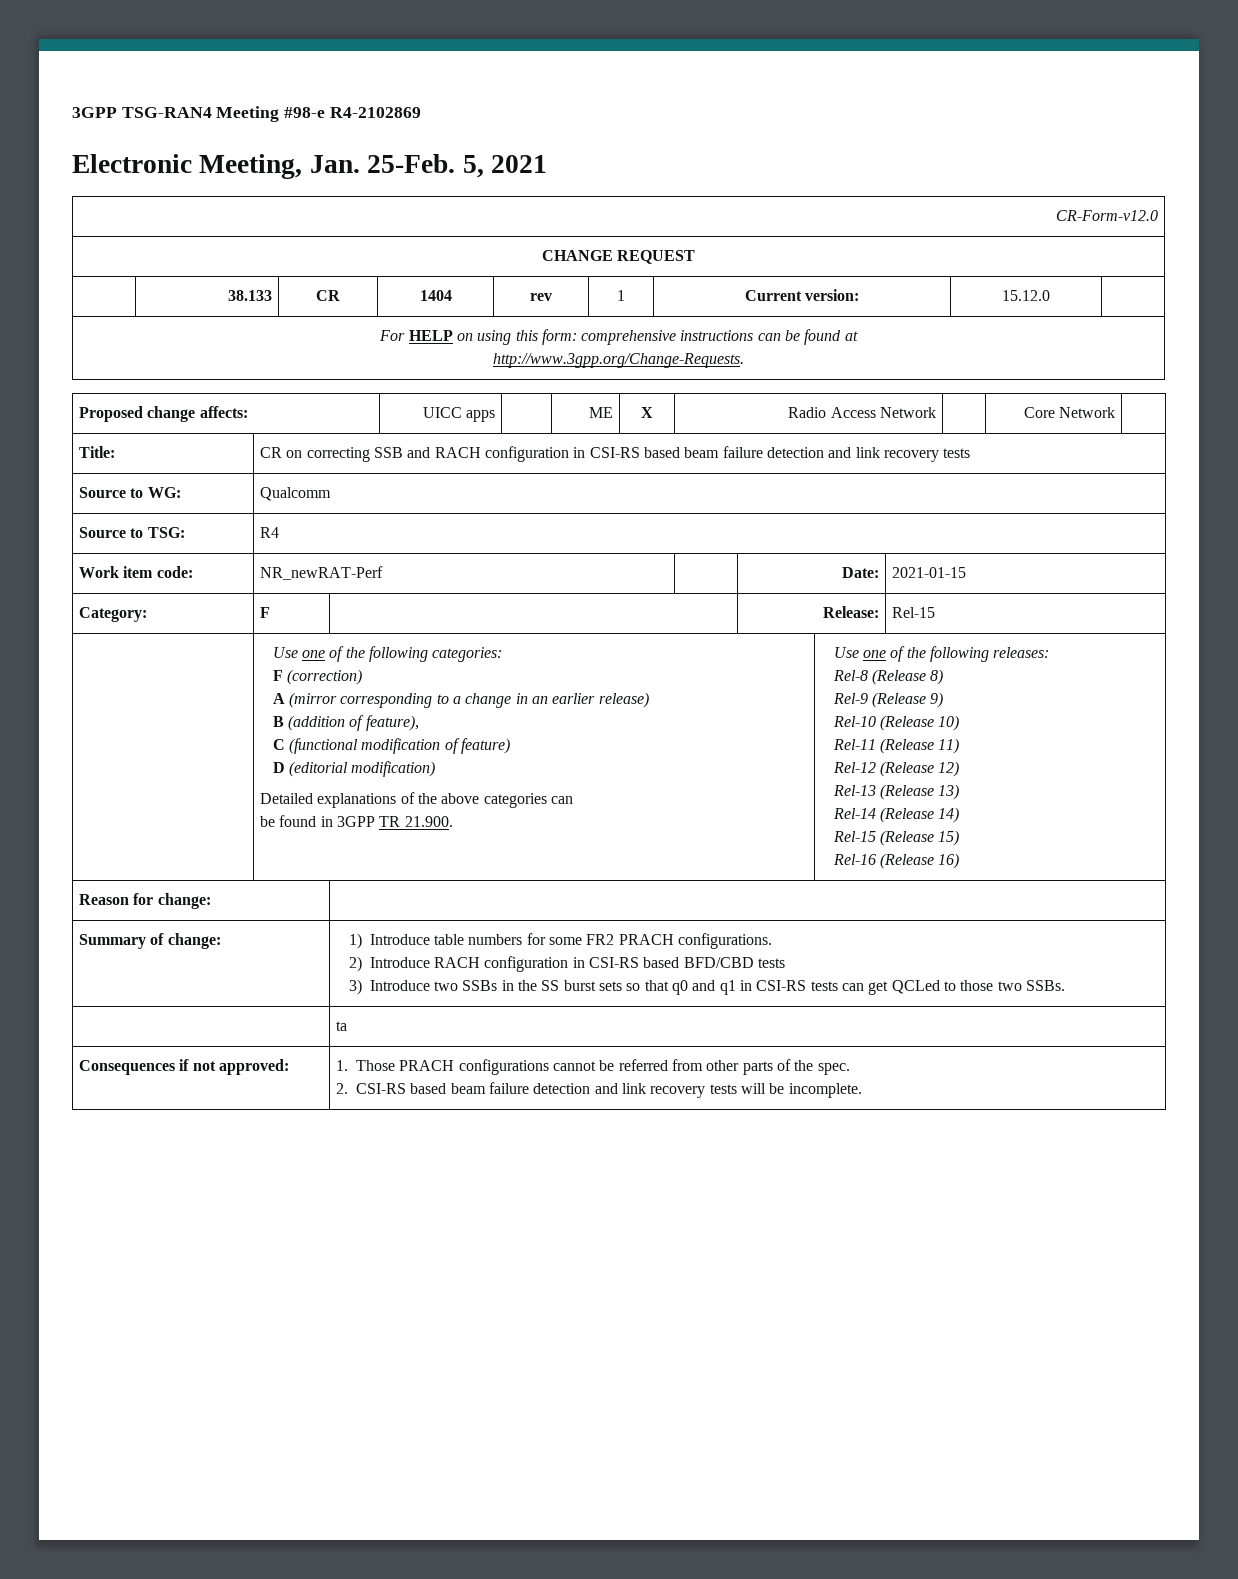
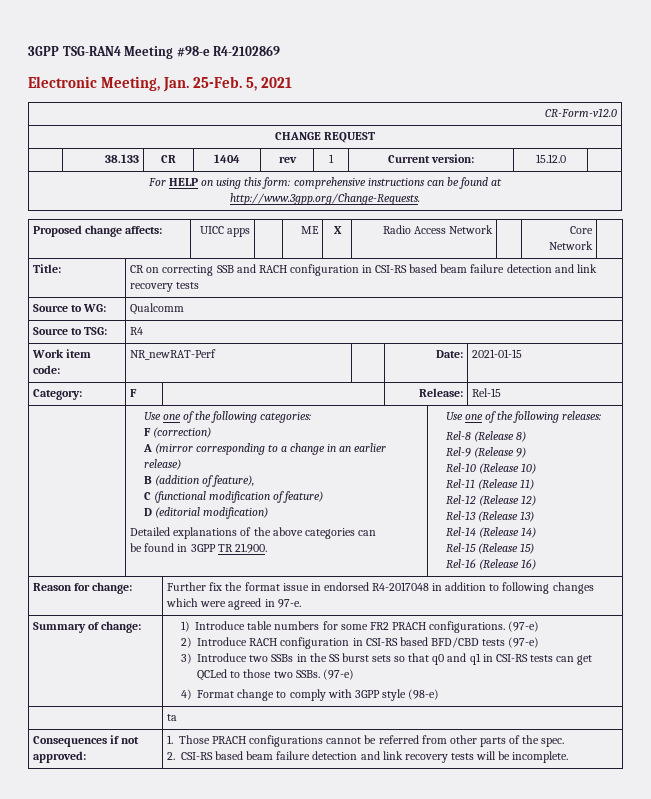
(211, 901) none -> [167,582,594,594] [166,598,301,610] Further fix the format issue in endorsed R4-2017048 in addition to following changes which were agreed in 97-e.
(773, 941) none -> [508,621,540,632] (97-e)
(786, 963) none -> [508,637,540,648] (97-e)
(1065, 985) none -> [322,669,354,680] [180,689,439,701] (97-e) // 4) Format change to comply with 3GPP style (98-e)

